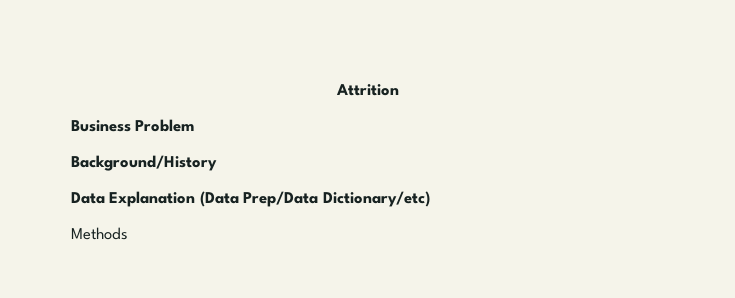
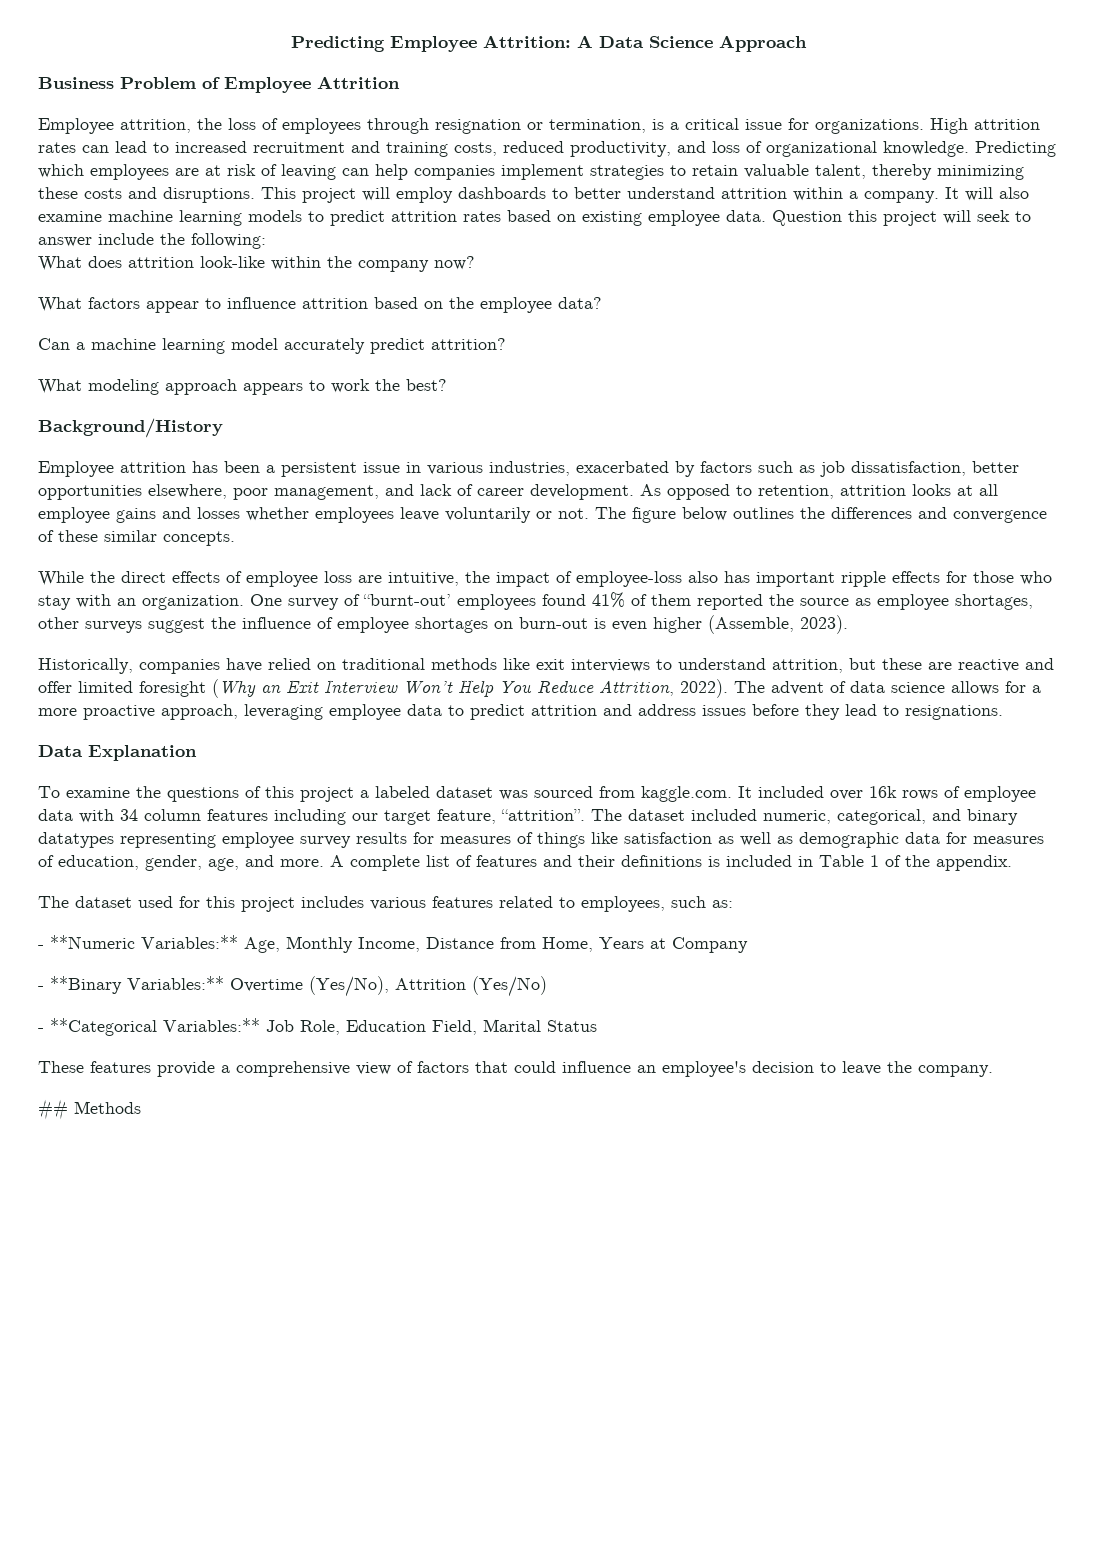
[335,84,399,96] [71,119,195,132] [71,155,217,171] [71,191,430,207] Attrition // Business Problem // Background/History // Data Explanation (Data Prep/Data Dictionary/etc) // -> [290,35,807,52] [38,76,400,93] [38,118,1040,134] [38,141,1056,157] [38,164,1024,180] [38,187,1029,203] [38,210,1031,226] [38,233,266,249] [38,256,475,272] [38,297,602,313] [38,338,506,354] [38,379,447,395] [38,418,223,438] [38,461,1019,477] [38,484,998,500] [38,507,1047,523] [38,530,235,546] [38,571,1052,587] [38,592,1033,610] [38,615,848,634] [38,658,1054,674] [38,679,1041,698] [38,704,1003,720] [38,745,197,761] [38,786,1036,802] [38,809,1018,825] [38,832,1044,848] [38,855,1012,871] [38,896,733,912] [38,935,748,953] [38,976,547,997] [38,1018,597,1036] [38,1061,993,1077] [38,1099,68,1120] Predicting Employee Attrition: A Data Science Approach // Business Problem of Employee Attrition // Employee attrition, the loss of employees through resignation or termination, is a critical issue for organizations. High attrition rates can lead to increased recruitment and training costs, reduced productivity, and loss of organizational knowledge. Predicting which employees are at risk of leaving can help companies implement strategies to retain valuable talent, thereby minimizing these costs and disruptions. This project will employ dashboards to better understand attrition within a company. It will also examine machine learning models to predict attrition rates based on existing employee data. Question this project will seek to answer include the following: // What does attrition look-like within the company now? // What factors appear to influence attrition based on the employee data? // Can a machine learning model accurately predict attrition? // What modeling approach appears to work the best? // Background/History // Employee attrition has been a persistent issue in various industries, exacerbated by factors such as job dissatisfaction, better opportunities elsewhere, poor management, and lack of career development. As opposed to retention, attrition looks at all employee gains and losses whether employees leave voluntarily or not. The figure below outlines the differences and convergence of these similar concepts. // While the direct effects of employee loss are intuitive, the impact of employee-loss also has important ripple effects for those who stay with an organization. One survey of “burnt-out’ employees found 41% of them reported the source as employee shortages, other surveys suggest the influence of employee shortages on burn-out is even higher (Assemble, 2023). // Historically, companies have relied on traditional methods like exit interviews to understand attrition, but these are reactive and offer limited foresight (Why an Exit Interview Won’t Help You Reduce Attrition, 2022). The advent of data science allows for a more proactive approach, leveraging employee data to predict attrition and address issues before they lead to resignations. // Data Explanation // To examine the questions of this project a labeled dataset was sourced from kaggle.com. It included over 16k rows of employee data with 34 column features including our target feature, “attrition”. The dataset included numeric, categorical, and binary datatypes representing employee survey results for measures of things like satisfaction as well as demographic data for measures of education, gender, age, and more. A complete list of features and their definitions is included in Table 1 of the appendix. // The dataset used for this project includes various features related to employees, such as: // - **Numeric Variables:** Age, Monthly Income, Distance from Home, Years at Company // - **Binary Variables:** Overtime (Yes/No), Attrition (Yes/No) // - **Categorical Variables:** Job Role, Education Field, Marital Status // These features provide a comprehensive view of factors that could influence an employee's decision to leave the company. // ##

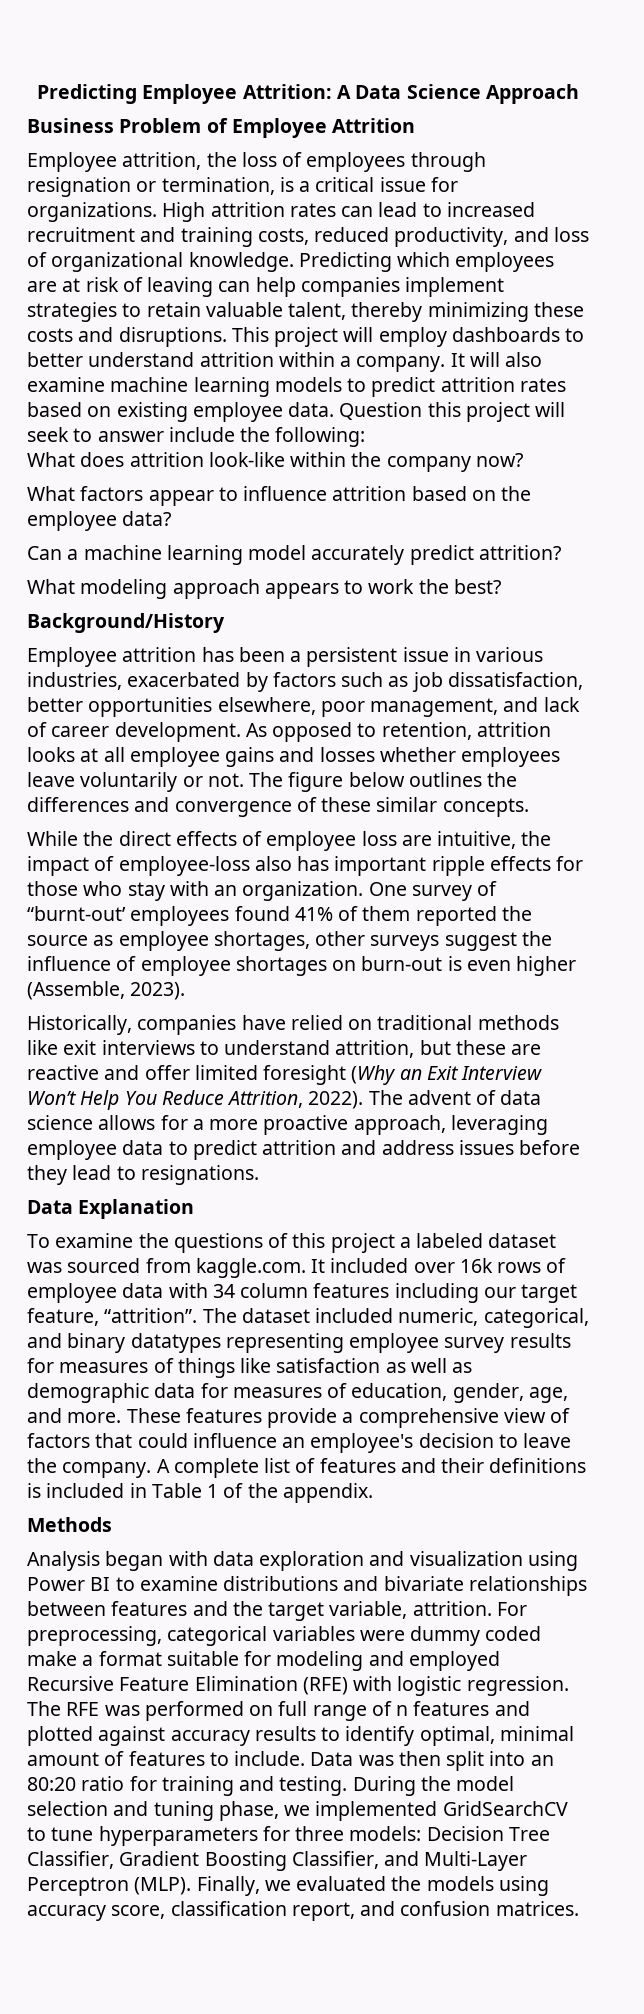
[330,855,1012,871] [38,896,733,912] [38,935,748,953] [38,976,547,997] [38,1018,597,1036] A complete list of features and their definitions is included in Table 1 of the appendix. // The dataset used for this project includes various features related to employees, such as: // - **Numeric Variables:** Age, Monthly Income, Distance from Home, Years at Company // - **Binary Variables:** Overtime (Yes/No), Attrition (Yes/No) // - **Categorical Variables:** Job Role, Education Field, Marital Status // -> (122, 1417) none
[38,1099,141,1120] // ## Methods -> [156,1458,587,1478] [27,1483,373,1503] [27,1517,112,1532] [27,1551,578,1571] [27,1576,587,1596] [27,1601,527,1621] [27,1626,542,1646] [27,1651,500,1671] [27,1676,569,1696] [27,1701,530,1721] [27,1726,574,1746] [27,1751,554,1771] [27,1776,515,1796] [27,1801,568,1821] [27,1826,550,1846] [27,1851,528,1871] [27,1876,549,1896] [27,1901,579,1921] A complete list of features and their definitions is included in Table 1 of the appendix. // Methods // Analysis began with data exploration and visualization using Power BI to examine distributions and bivariate relationships between features and the target variable, attrition. For preprocessing, categorical variables were dummy coded make a format suitable for modeling and employed Recursive Feature Elimination (RFE) with logistic regression. The RFE was performed on full range of n features and plotted against accuracy results to identify optimal, minimal amount of features to include. Data was then split into an 80:20 ratio for training and testing. During the model selection and tuning phase, we implemented GridSearchCV to tune hyperparameters for three models: Decision Tree Classifier, Gradient Boosting Classifier, and Multi-Layer Perceptron (MLP). Finally, we evaluated the models using accuracy score, classification report, and confusion matrices.

